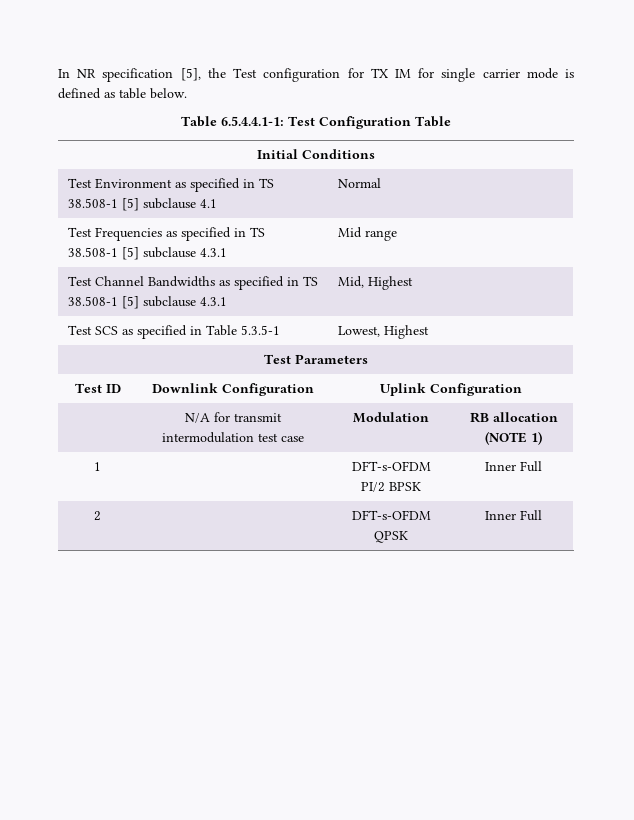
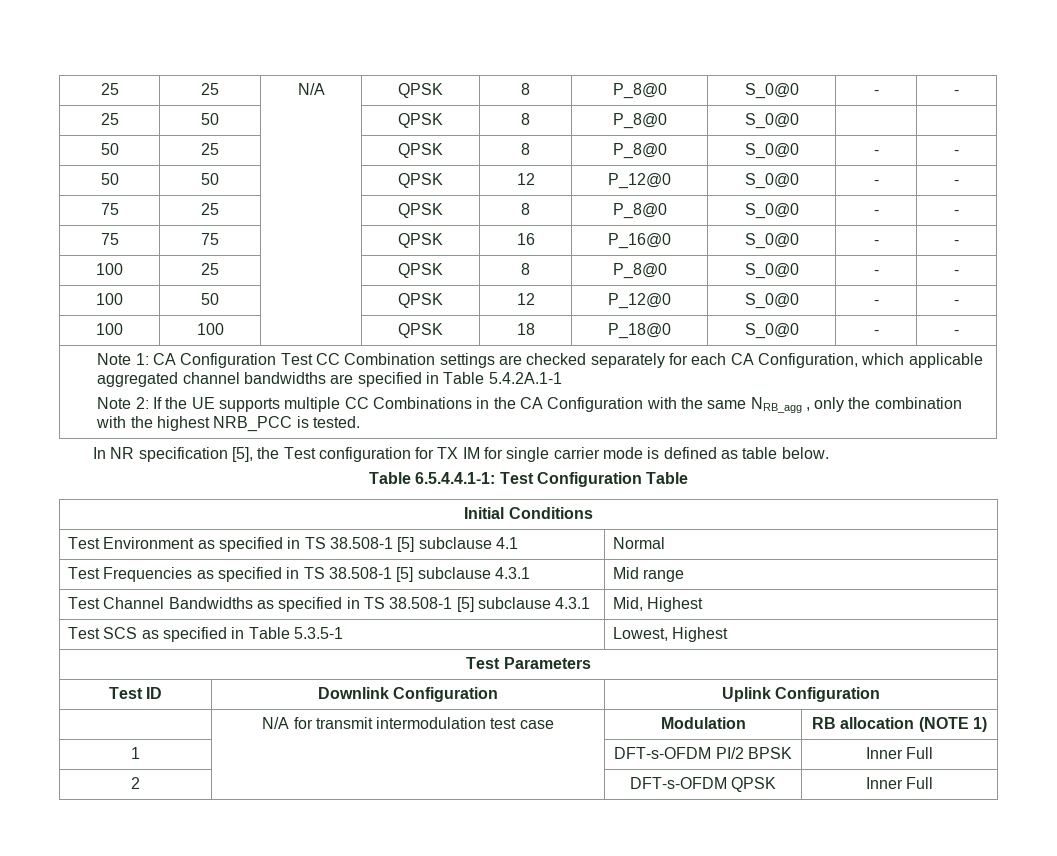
(58, 73) none -> [100,83,119,95] [201,83,219,95] [297,83,325,95] [398,83,443,98] [521,83,530,95] [612,83,667,99] [744,83,799,99] [873,90,879,95] [954,90,959,95] [100,113,119,125] [201,113,219,125] [398,113,443,128] [521,113,530,125] [612,113,667,129] [744,113,799,129] [100,143,119,155] [201,143,219,155] [398,143,443,158] [521,143,530,155] [612,143,667,159] [744,143,799,159] [873,150,879,155] [954,150,959,155] [100,173,119,185] [201,173,219,185] [398,173,443,188] [516,173,535,185] [608,173,671,189] [744,173,799,189] [873,180,879,185] [954,180,959,185] [100,203,119,215] [201,203,219,215] [398,203,443,218] [521,203,530,215] [612,203,667,219] [744,203,799,219] [873,210,879,215] [954,210,959,215] [100,233,119,245] [201,233,219,245] [398,233,443,248] [516,233,535,245] [608,233,671,249] [744,233,799,249] [873,240,879,245] [954,240,959,245] [96,263,123,275] [201,263,219,275] [398,263,443,278] [521,263,530,275] [612,263,667,279] [744,263,799,279] [873,270,879,275] [954,270,959,275] [96,293,123,305] [201,293,219,305] [398,293,443,308] [516,293,535,305] [608,293,671,309] [744,293,799,309] [873,300,879,305] [954,300,959,305] [96,323,123,335] [196,323,224,335] [398,323,443,338] [516,323,535,335] [608,323,671,339] [744,323,799,339] [873,330,879,335] [954,330,959,335] [97,353,983,368] [97,372,562,387] [97,397,962,413] [96,416,360,432] 25 | 25 | N/A | QPSK | 8 | P_8@0 | S_0@0 | - | - // 25 | 50 | | QPSK | 8 | P_8@0 | S_0@0 | | // 50 | 25 | | QPSK | 8 | P_8@0 | S_0@0 | - | - // 50 | 50 | | QPSK | 12 | P_12@0 | S_0@0 | - | - // 75 | 25 | | QPSK | 8 | P_8@0 | S_0@0 | - | - // 75 | 75 | | QPSK | 16 | P_16@0 | S_0@0 | - | - // 100 | 25 | | QPSK | 8 | P_8@0 | S_0@0 | - | - // 100 | 50 | | QPSK | 12 | P_12@0 | S_0@0 | - | - // 100 | 100 | | QPSK | 18 | P_18@0 | S_0@0 | - | - // Note 1: CA Configuration Test CC Combination settings are checked separately for each CA Configuration, which applicable aggregated channel bandwidths are specified in Table 5.4.2A.1-1 // Note 2: If the UE supports multiple CC Combinations in the CA Configuration with the same NRB_agg , only the combination with the highest NRB_PCC is tested. //

